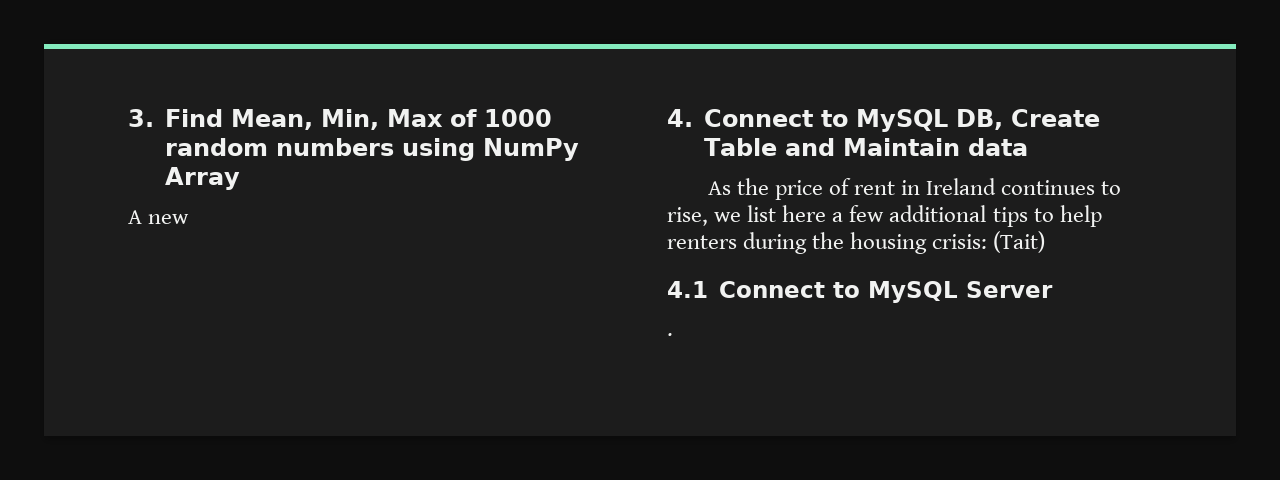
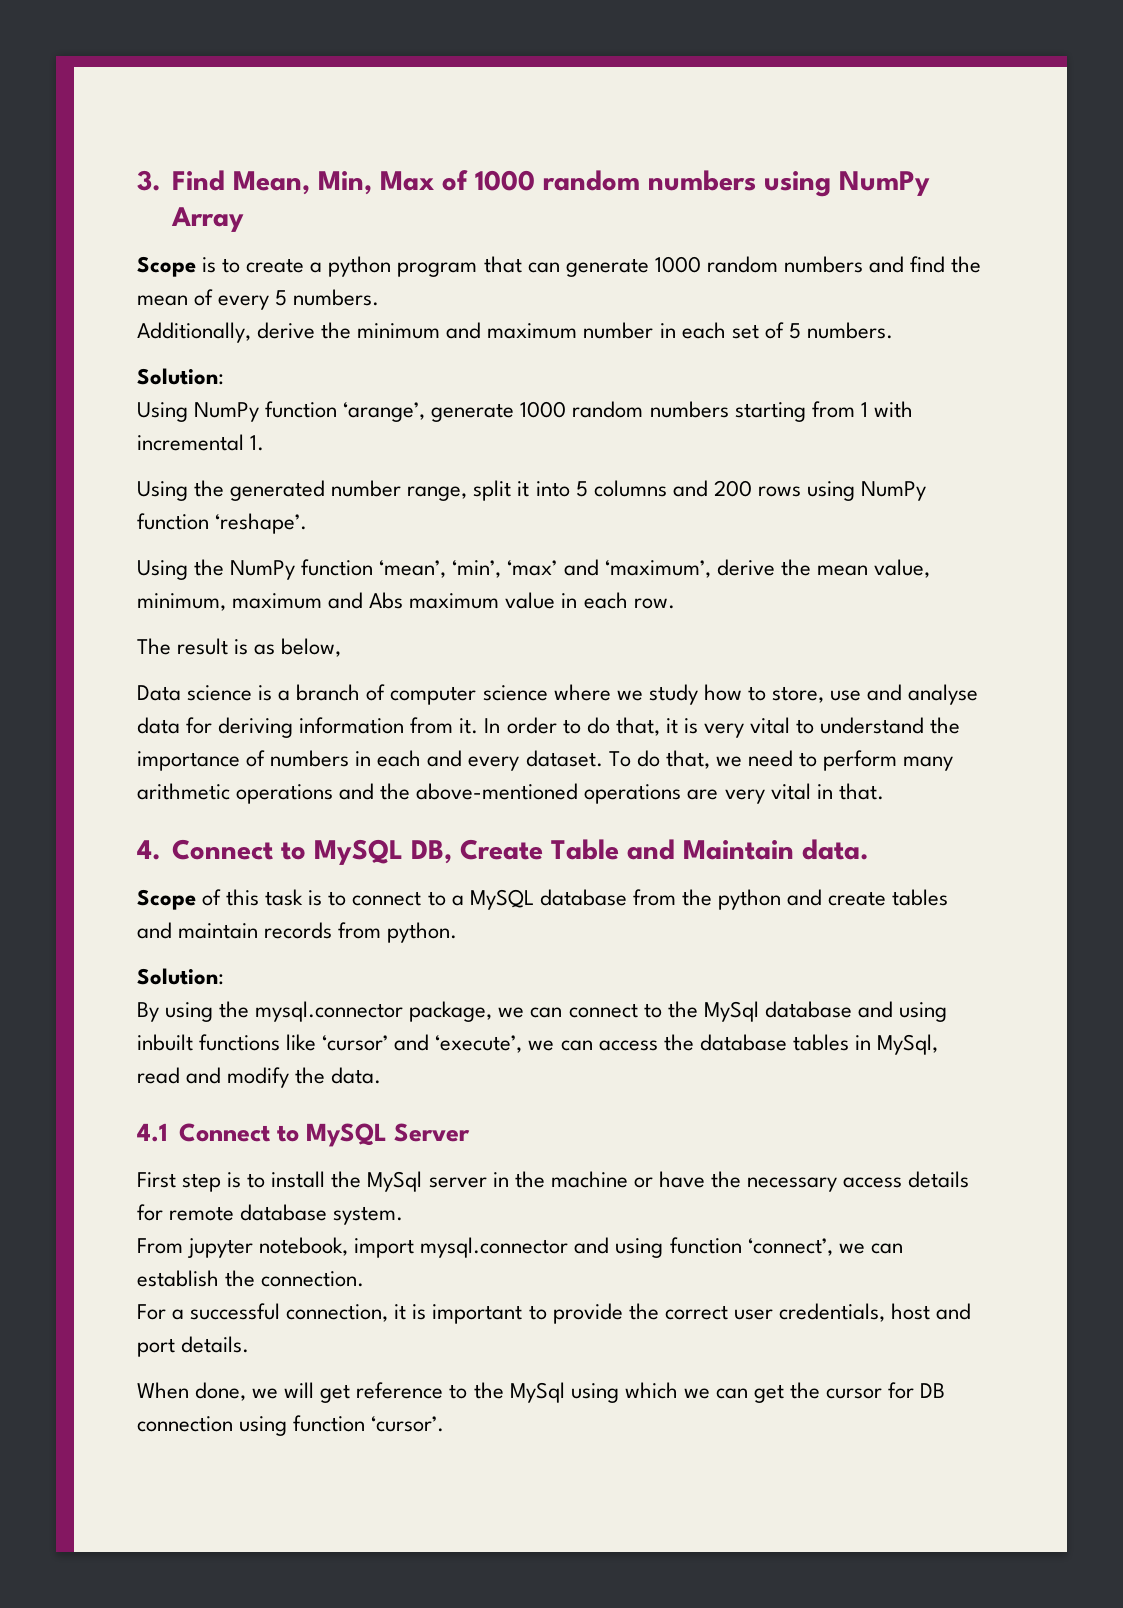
[128,210,190,224] A new -> [137,256,982,277] [137,289,380,310] [137,322,893,343] [137,368,224,385] [137,401,913,422] [137,434,265,451] [137,480,927,501] [137,513,308,534] [137,559,930,580] [137,592,675,611] [137,638,342,657] [137,684,979,705] [137,717,961,738] [137,750,954,771] [137,783,884,804] Scope is to create a python program that can generate 1000 random numbers and find the mean of every 5 numbers. // Additionally, derive the minimum and maximum number in each set of 5 numbers. // Solution: // Using NumPy function ‘arange’, generate 1000 random numbers starting from 1 with incremental 1. // Using the generated number range, split it into 5 columns and 200 rows using NumPy function ‘reshape’. // Using the NumPy function ‘mean’, ‘min’, ‘max’ and ‘maximum’, derive the mean value, minimum, maximum and Abs maximum value in each row. // The result is as below, // Data science is a branch of computer science where we study how to store, use and analyse data for deriving information from it. In order to do that, it is very vital to understand the importance of numbers in each and every dataset. To do that, we need to perform many arithmetic operations and the above-mentioned operations are very vital in that.
[968,138,1029,156] [707,178,1122,200] [667,205,1102,227] [667,231,1046,254] data // As the price of rent in Ireland continues to rise, we list here a few additional tips to help renters during the housing crisis: (Tait) -> [802,839,870,860] [137,889,949,910] [137,922,458,943] [137,968,224,985] [137,1001,947,1022] [137,1034,938,1055] [137,1067,382,1088] data. // Scope of this task is to connect to a MySQL database from the python and create tables and maintain records from python. // Solution: // By using the mysql.connector package, we can connect to the MySql database and using inbuilt functions like ‘cursor’ and ‘execute’, we can access the database tables in MySql, read and modify the data.
[667,333,673,336] . -> [137,1171,970,1192] [137,1204,404,1225] [137,1237,903,1258] [137,1270,365,1287] [137,1303,972,1324] [137,1336,250,1357] [137,1382,946,1403] [137,1415,445,1436] First step is to install the MySql server in the machine or have the necessary access details for remote database system. // From jupyter notebook, import mysql.connector and using function ‘connect’, we can establish the connection. // For a successful connection, it is important to provide the correct user credentials, host and port details. // When done, we will get reference to the MySql using which we can get the cursor for DB connection using function ‘cursor’.

